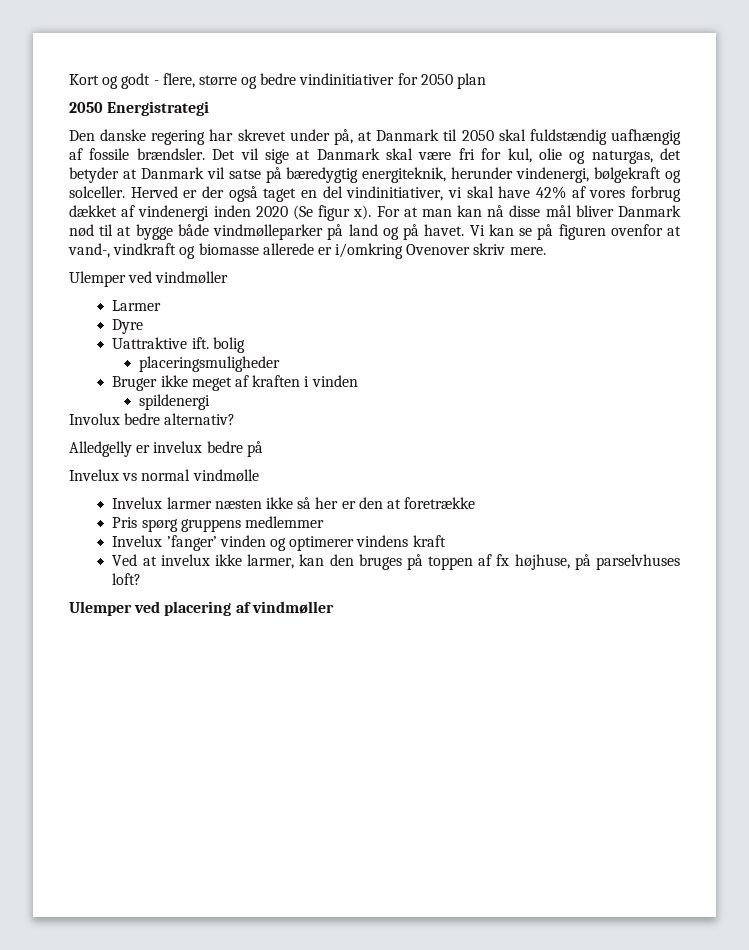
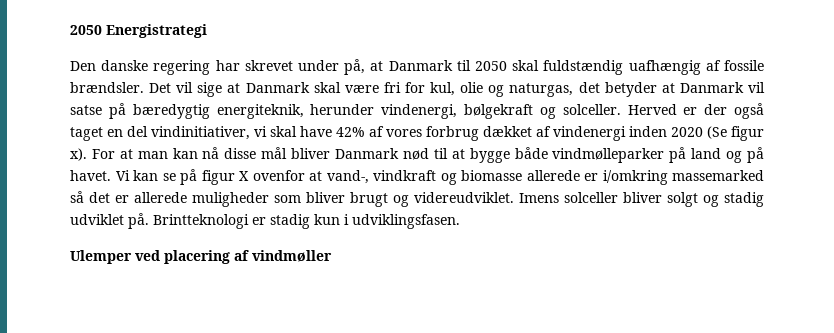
[69,73,487,89] Kort og godt - flere, større og bedre vindinitiativer for 2050 plan // -> (70, 30) none
[558,224,606,240] figuren -> [201,170,249,185] figur X
[406,243,546,255] [69,271,229,287] [112,300,162,311] [112,319,144,334] [112,337,245,353] [138,356,280,372] [112,375,358,391] [138,394,210,410] [69,413,236,425] [69,441,263,457] [69,469,259,482] [112,497,476,509] [112,516,324,532] [112,535,446,551] [112,554,681,570] [112,573,142,585] Ovenover skriv mere. // Ulemper ved vindmøller // Larmer // Dyre // Uattraktive ift. bolig // placeringsmuligheder // Bruger ikke meget af kraften i vinden // spildenergi // Involux bedre alternativ? // Alledgelly er invelux bedre på // Invelux vs normal vindmølle // Invelux larmer næsten ikke så her er den at foretrække // Pris spørg gruppens medlemmer // Invelux ’fanger’ vinden og optimerer vindens kraft // Ved at invelux ikke larmer, kan den bruges på toppen af fx højhuse, på parselvhuses loft? -> [672,170,764,181] [70,191,764,207] [70,213,460,229] massemarked så det er allerede muligheder som bliver brugt og videreudviklet. Imens solceller bliver solgt og stadig udviklet på. Brintteknologi er stadig kun i udviklingsfasen.

